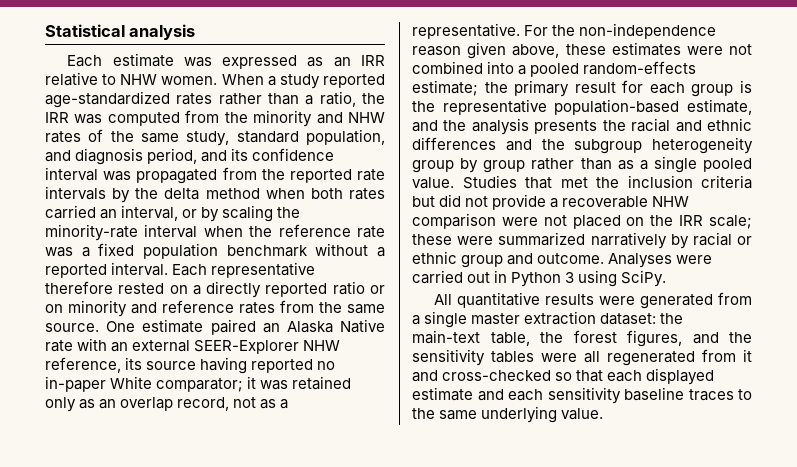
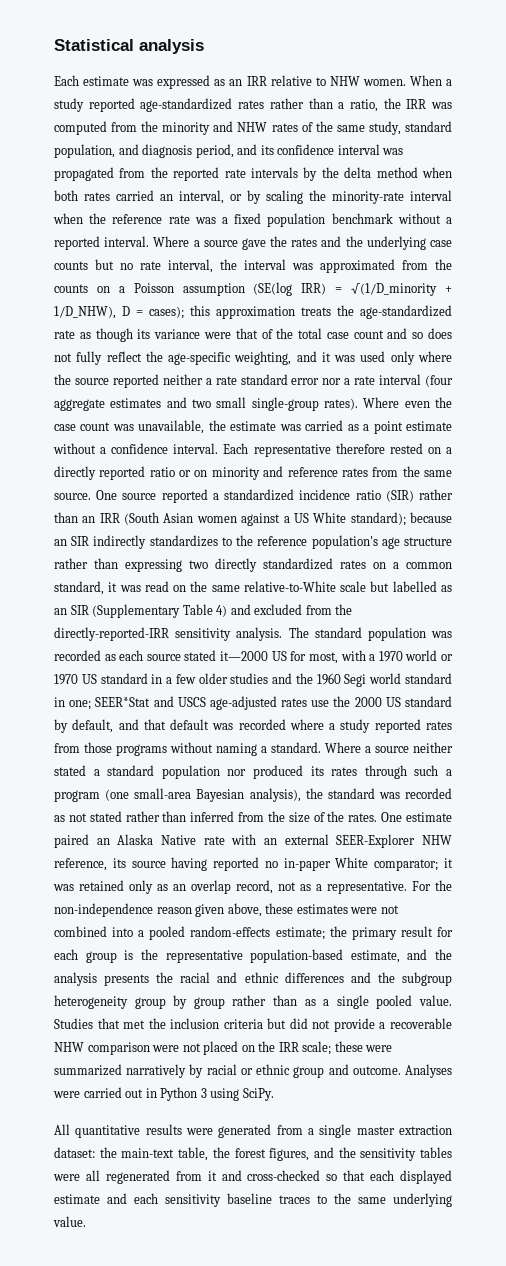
(169, 269) none -> [153,236,453,250] [54,259,452,273] [54,282,452,296] [54,305,452,319] [54,328,452,342] [54,351,452,365] [54,374,454,388] [54,397,452,411] [54,420,452,434] [53,443,219,454] Where a source gave the rates and the underlying case counts but no rate interval, the interval was approximated from the counts on a Poisson assumption (SE(log IRR) = √(1/D_minority + 1/D_NHW), D = cases); this approximation treats the age-standardized rate as though its variance were that of the total case count and so does not fully reflect the age-specific weighting, and it was used only where the source reported neither a rate standard error nor a rate interval (four aggregate estimates and two small single-group rates). Where even the case count was unavailable, the estimate was carried as a point estimate without a confidence interval.
(136, 326) none -> [122,489,454,503] [54,512,453,526] [54,535,452,549] [54,558,452,572] [54,581,452,595] [54,604,353,618] [54,627,453,641] [54,650,454,664] [54,673,453,687] [54,696,453,710] [54,719,452,733] [54,742,453,756] [54,765,453,779] [54,788,452,802] [54,811,403,823] source reported a standardized incidence ratio (SIR) rather than an IRR (South Asian women against a US White standard); because an SIR indirectly standardizes to the reference population's age structure rather than expressing two directly standardized rates on a common standard, it was read on the same relative-to-White scale but labelled as an SIR (Supplementary Table 4) and excluded from the directly-reported-IRR sensitivity analysis. The standard population was recorded as each source stated it—2000 US for most, with a 1970 world or 1970 US standard in a few older studies and the 1960 Segi world standard in one; SEER*Stat and USCS age-adjusted rates use the 2000 US standard by default, and that default was recorded where a study reported rates from those programs without naming a standard. Where a source neither stated a standard population nor produced its rates through such a program (one small-area Bayesian analysis), the standard was recorded as not stated rather than inferred from the size of the rates. One

